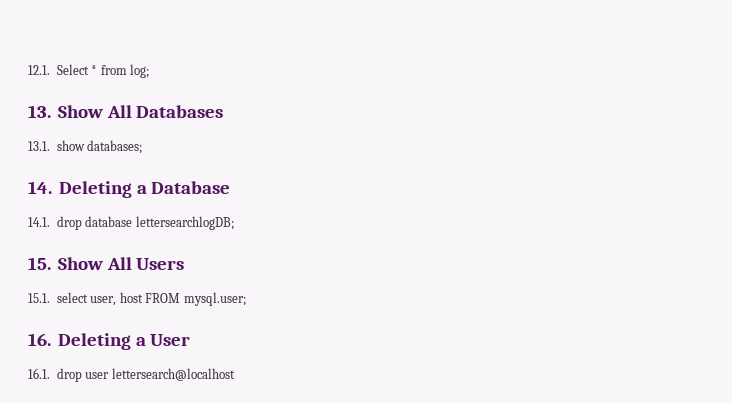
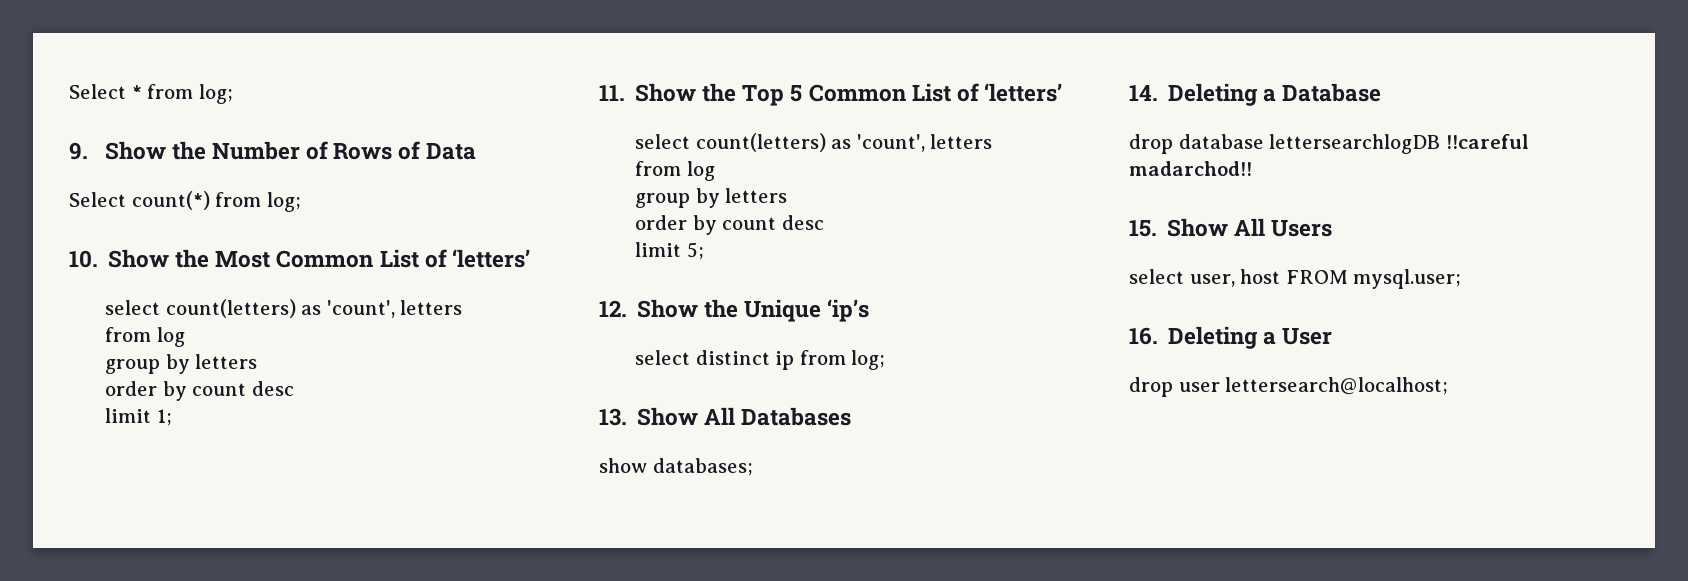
[28,65,50,75] 12.1. -> (69, 91) none
(150, 71) none -> [69,141,476,160] [69,191,301,212] [69,249,530,268] [105,299,463,318] [105,327,185,347] [105,354,258,374] [105,381,294,401] [105,408,172,426] [599,83,1062,106] [635,133,993,152] [635,161,715,181] [635,188,788,208] [635,215,824,235] [635,242,704,260] [599,299,870,322] [635,350,886,370] // 9. Show the Number of Rows of Data // Select count(*) from log; // 10. Show the Most Common List of ‘letters’ // select count(letters) as 'count', letters // from log // group by letters // order by count desc // limit 1; // 11. Show the Top 5 Common List of ‘letters’ // select count(letters) as 'count', letters // from log // group by letters // order by count desc // limit 5; // 12. Show the Unique ‘ip’s // select distinct ip from log;
[28,141,50,151] 13.1. -> (852, 416) none
[28,217,50,227] 14.1. -> (1382, 92) none
[135,216,234,230] lettersearchlogDB; -> [1269,134,1529,154] [1129,161,1252,176] lettersearchlogDB !!careful madarchod!!
[28,293,50,303] 15.1. -> (1333, 228) none
[28,368,50,379] 16.1. -> (1333, 336) none
[111,368,235,381] lettersearch@localhost -> [1225,377,1449,395] lettersearch@localhost;

